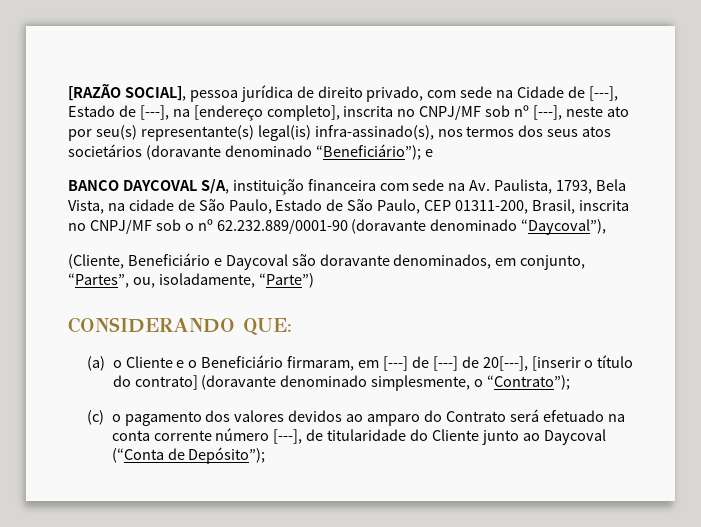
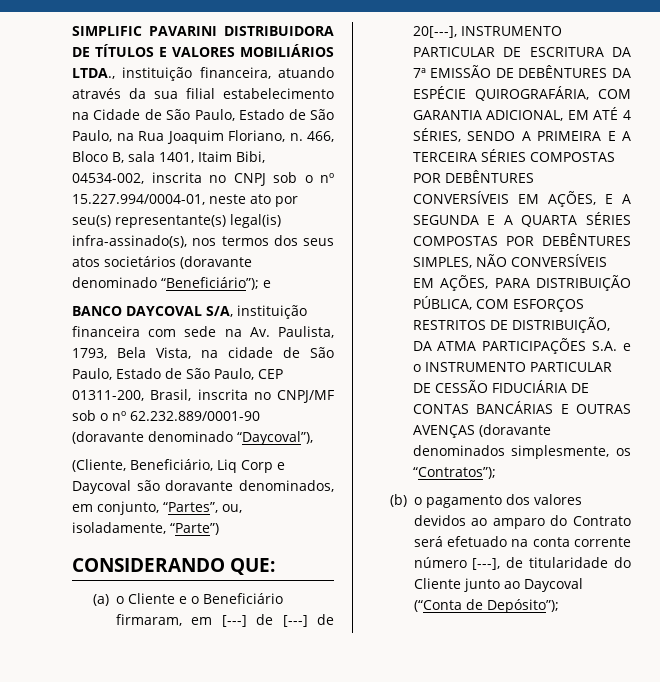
[68,84,618,102] [68,105,563,121] [RAZÃO SOCIAL], pessoa jurídica de direito privado, com sede na Cidade de [---], Estado de [---], na [endereço completo], inscrita no CNPJ/MF sob nº [---], -> [72,26,334,36] [72,44,334,57] [72,67,334,81] [72,88,334,99] [72,109,334,121] [72,130,334,144] [72,151,265,163] [72,172,334,186] [72,194,205,205] SIMPLIFIC PAVARINI DISTRIBUIDORA DE TÍTULOS E VALORES MOBILIÁRIOS LTDA., instituição financeira, atuando através da sua filial estabelecimento na Cidade de São Paulo, Estado de São Paulo, na Rua Joaquim Floriano, n. 466, Bloco B, sala 1401, Itaim Bibi, 04534-002, inscrita no CNPJ sob o nº 15.227.994/0004-01,
[127,253,210,266] Beneficiário -> [130,459,273,473] Beneficiário, Liq Corp
[531,355,634,371] [112,375,571,391] [87,410,105,425] [inserir o título do contrato] (doravante denominado simplesmente, o “Contrato”); // (c) -> [460,26,562,36] [412,47,631,57] [412,65,631,78] [412,86,631,101] [412,107,631,121] [412,128,631,142] [412,149,615,162] [412,170,534,183] [412,191,631,207] [412,212,631,227] [412,233,631,246] [412,254,607,268] [412,275,631,291] [412,296,584,312] [412,317,610,333] [412,338,631,354] [412,362,612,372] [412,380,589,393] [412,401,631,414] [412,424,551,438] [412,445,631,459] [412,467,496,479] [389,494,407,507] INSTRUMENTO PARTICULAR DE ESCRITURA DA 7ª EMISSÃO DE DEBÊNTURES DA ESPÉCIE QUIROGRAFÁRIA, COM GARANTIA ADICIONAL, EM ATÉ 4 SÉRIES, SENDO A PRIMEIRA E A TERCEIRA SÉRIES COMPOSTAS POR DEBÊNTURES CONVERSÍVEIS EM AÇÕES, E A SEGUNDA E A QUARTA SÉRIES COMPOSTAS POR DEBÊNTURES SIMPLES, NÃO CONVERSÍVEIS EM AÇÕES, PARA DISTRIBUIÇÃO PÚBLICA, COM ESFORÇOS RESTRITOS DE DISTRIBUIÇÃO, DA ATMA PARTICIPAÇÕES S.A. e o INSTRUMENTO PARTICULAR DE CESSÃO FIDUCIÁRIA DE CONTAS BANCÁRIAS E OUTRAS AVENÇAS (doravante denominados simplesmente, os “Contratos”); // (b)

